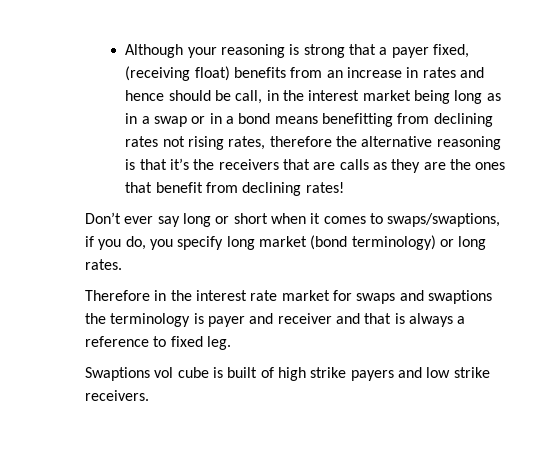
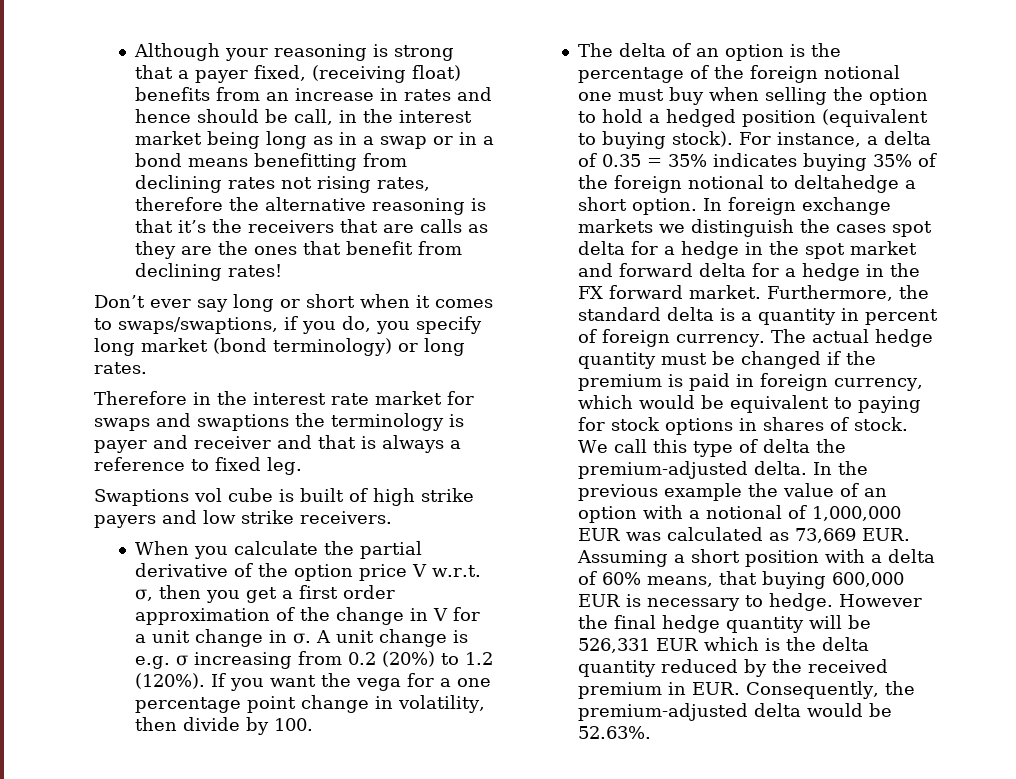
(149, 395) none -> [134,541,422,559] [134,563,481,581] [134,585,395,603] [134,607,480,625] [134,629,468,647] [134,651,493,669] [134,673,491,691] [134,695,485,713] [134,717,313,735] [577,43,841,61] [577,65,900,83] [577,87,928,105] [577,109,928,127] [577,131,931,149] [577,153,937,171] [577,175,916,193] [577,197,891,215] [577,219,932,237] [577,241,917,259] [577,263,920,281] [577,285,929,301] [577,307,938,325] [577,329,933,347] [577,351,876,369] [577,373,923,391] [577,395,921,413] [577,417,908,435] [577,439,846,457] [577,461,868,479] [577,483,887,501] [577,505,901,523] [577,527,910,543] [576,549,935,567] [577,571,904,589] [577,593,922,611] [577,615,871,633] [577,637,869,653] [577,659,888,677] [577,681,915,699] [577,703,892,721] [577,726,651,739] // When you calculate the partial derivative of the option price V w.r.t. σ, then you get a first order approximation of the change in V for a unit change in σ. A unit change is e.g. σ increasing from 0.2 (20%) to 1.2 (120%). If you want the vega for a one percentage point change in volatility, then divide by 100. // The delta of an option is the percentage of the foreign notional one must buy when selling the option to hold a hedged position (equivalent to buying stock). For instance, a delta of 0.35 = 35% indicates buying 35% of the foreign notional to deltahedge a short option. In foreign exchange markets we distinguish the cases spot delta for a hedge in the spot market and forward delta for a hedge in the FX forward market. Furthermore, the standard delta is a quantity in percent of foreign currency. The actual hedge quantity must be changed if the premium is paid in foreign currency, which would be equivalent to paying for stock options in shares of stock. We call this type of delta the premium-adjusted delta. In the previous example the value of an option with a notional of 1,000,000 EUR was calculated as 73,669 EUR. Assuming a short position with a delta of 60% means, that buying 600,000 EUR is necessary to hedge. However the final hedge quantity will be 526,331 EUR which is the delta quantity reduced by the received premium in EUR. Consequently, the premium-adjusted delta would be 52.63%.

